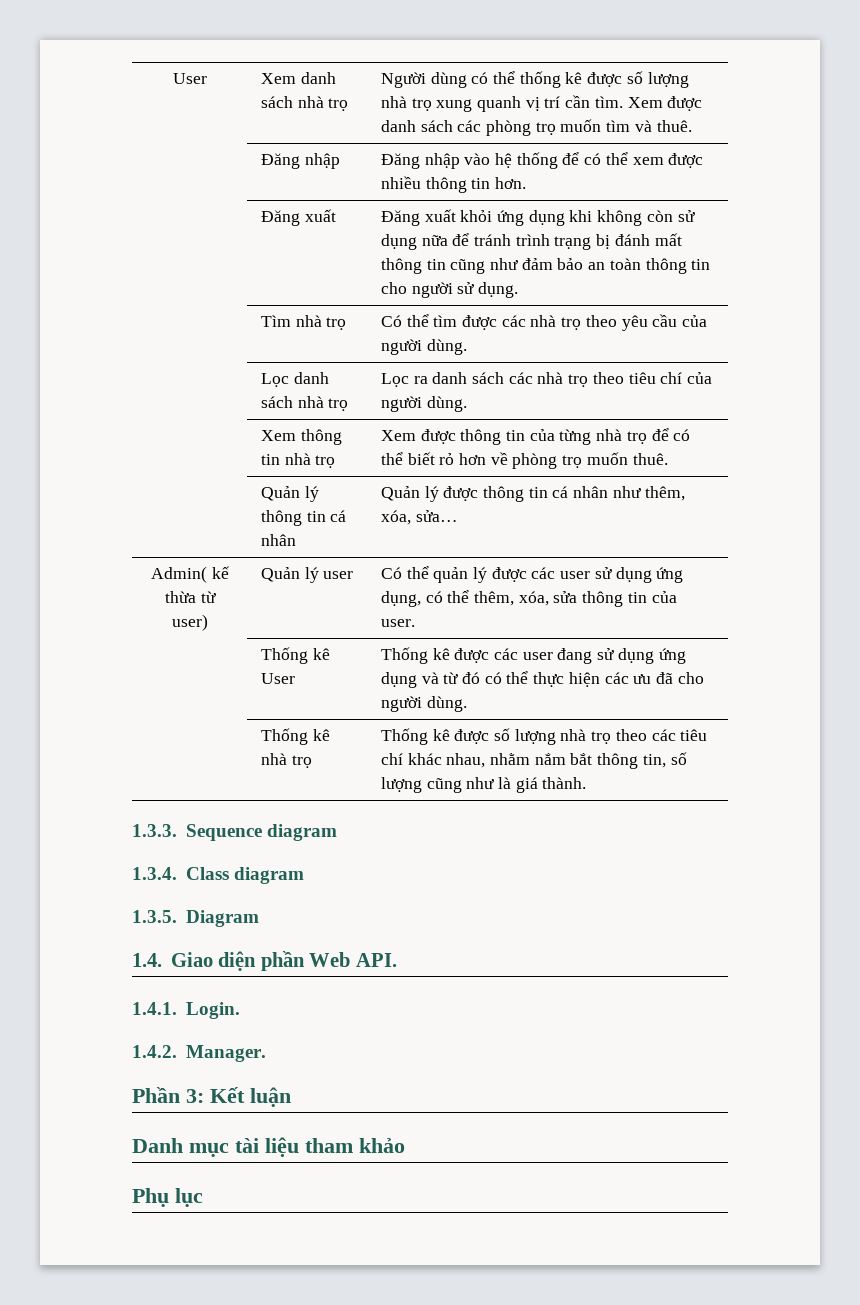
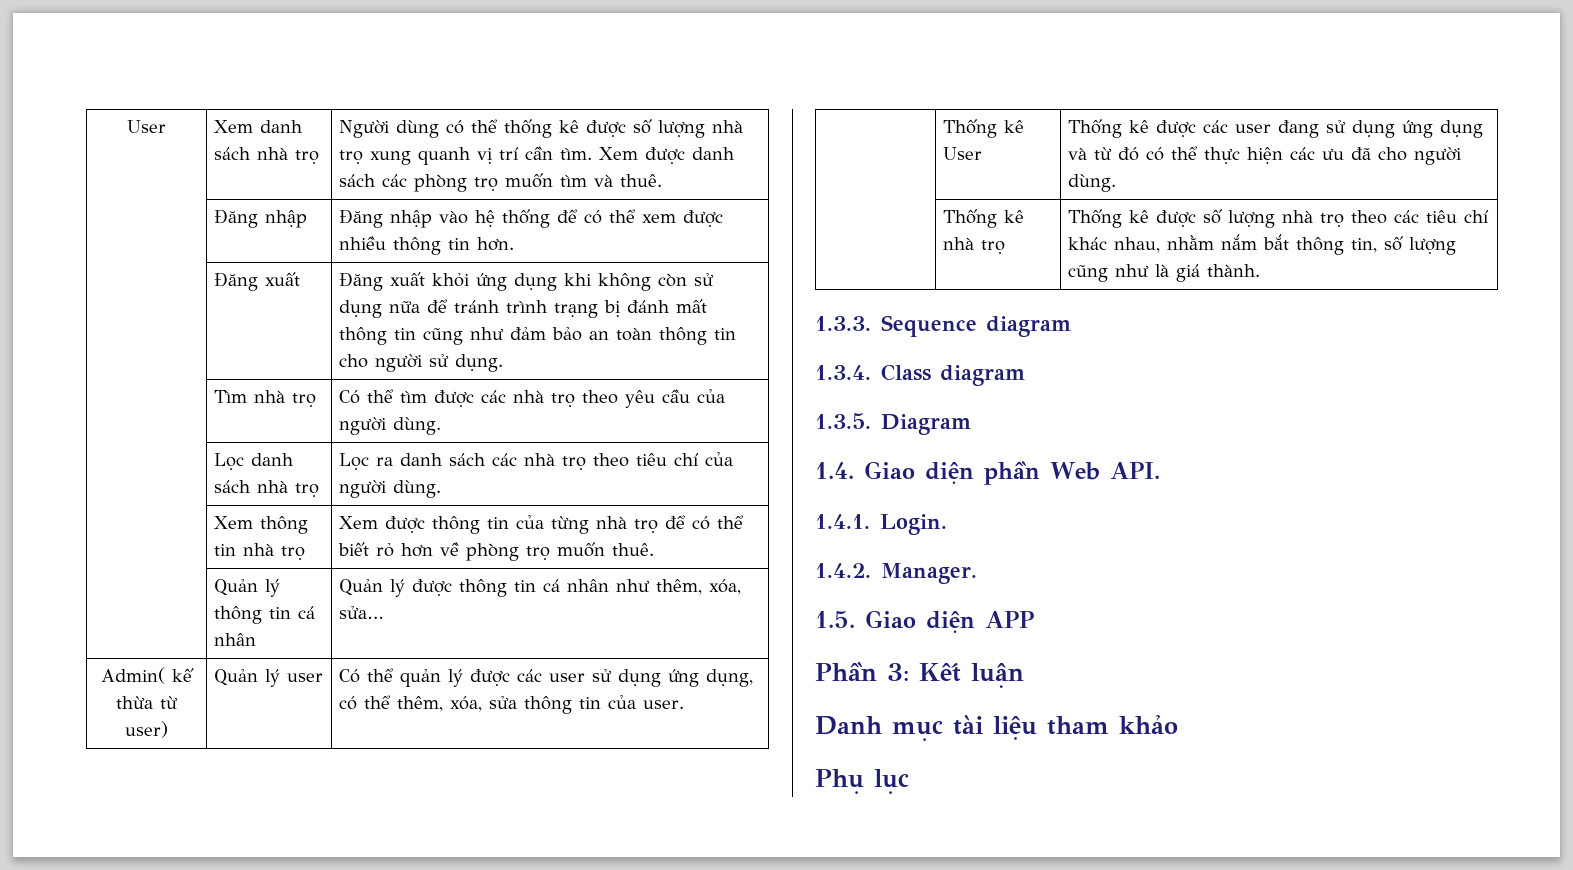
(266, 1053) none -> [815,610,1035,633] // 1.5. Giao diện APP

